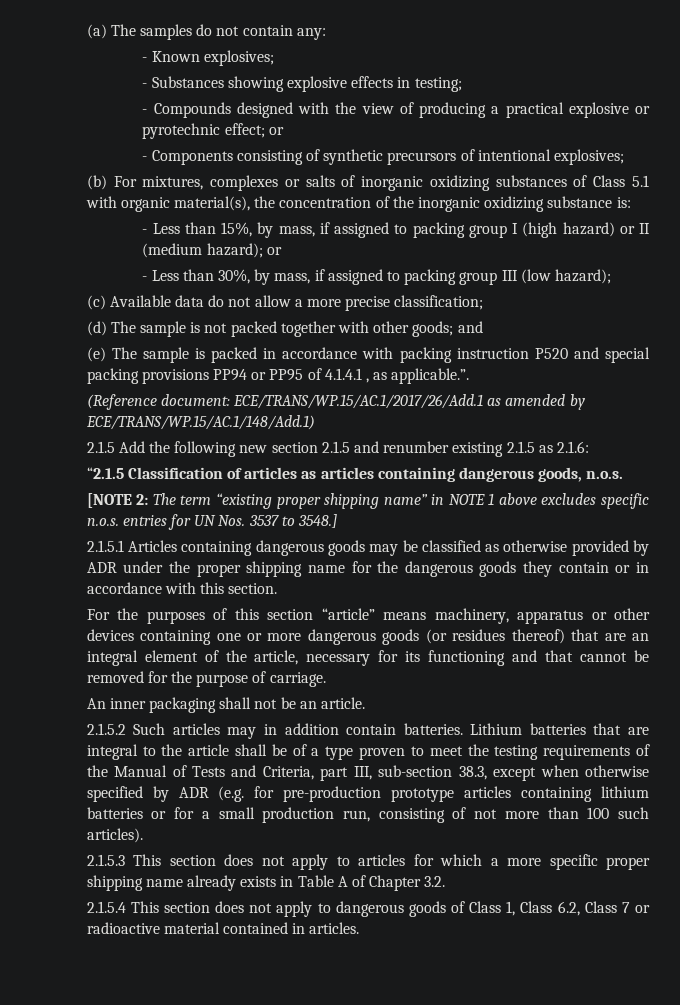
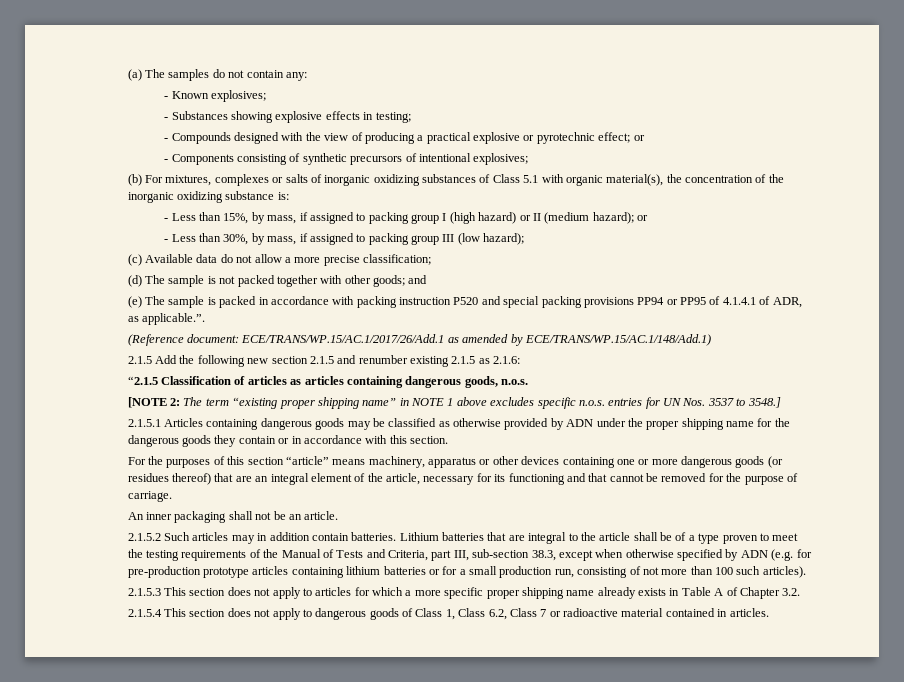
[366,378,370,383] , -> [759,296,802,308] of ADR,
[86,562,117,573] ADR -> [566,419,594,427] ADN
[178,787,209,798] ADR -> [740,550,768,558] ADN

